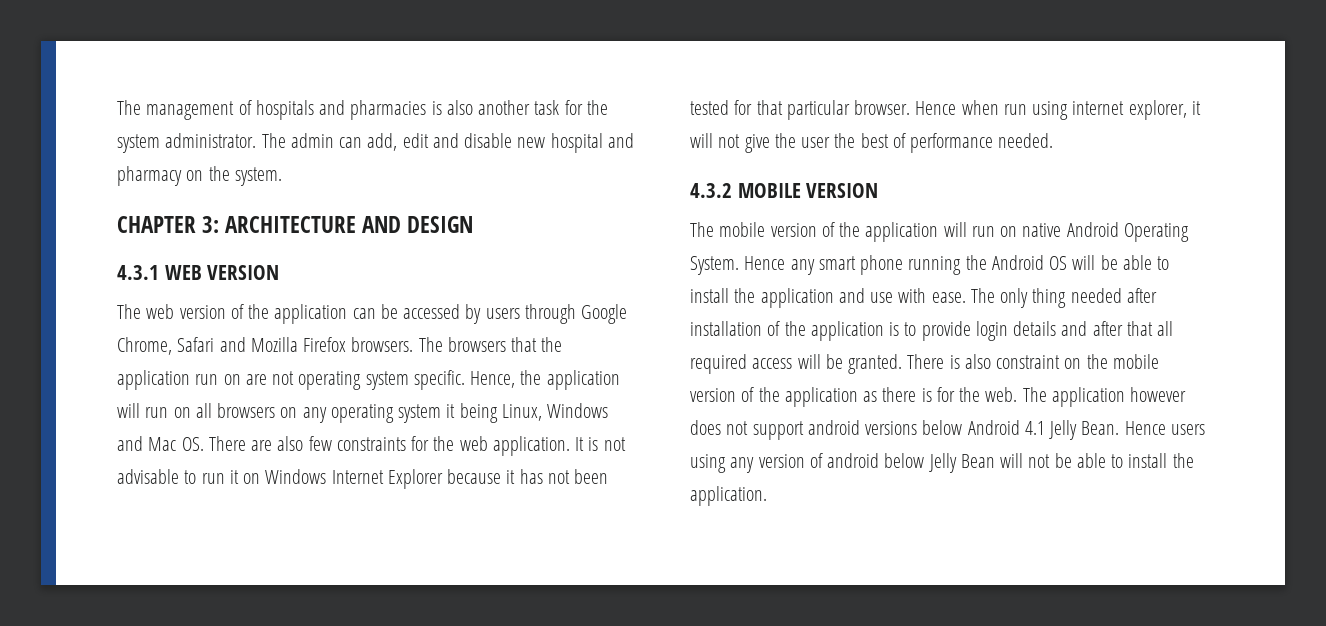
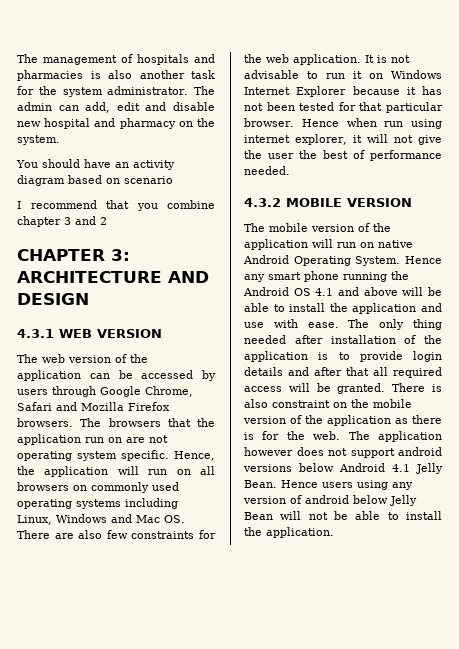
(282, 176) none -> [16,159,175,170] [17,175,173,186] [17,200,215,211] [17,216,107,227] // You should have an activity diagram based on scenario // I recommend that you combine chapter 3 and 2
[302,403,498,423] any operating system it being -> [91,482,179,493] [17,498,178,509] commonly used operating systems including
(1068, 263) none -> [315,287,398,296] 4.1 and above

